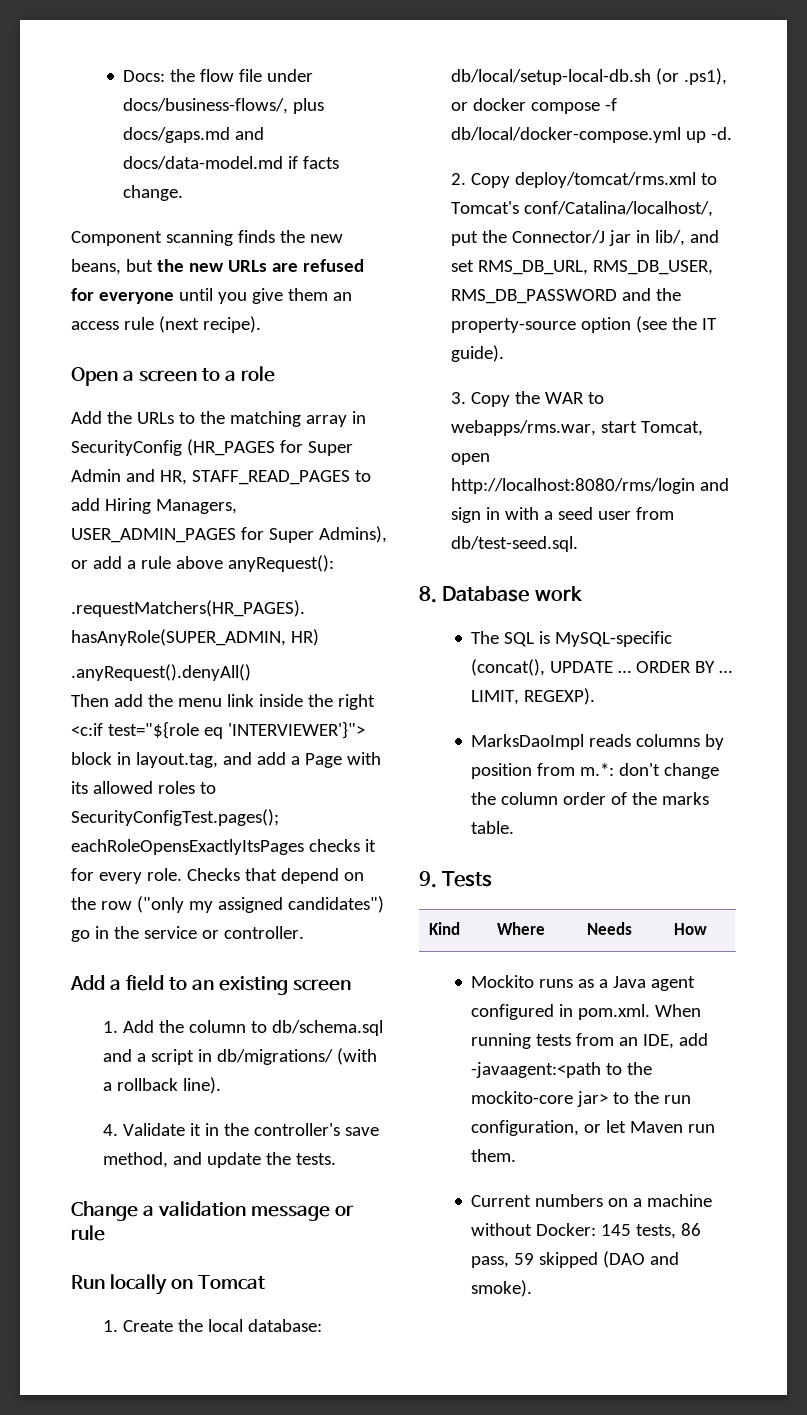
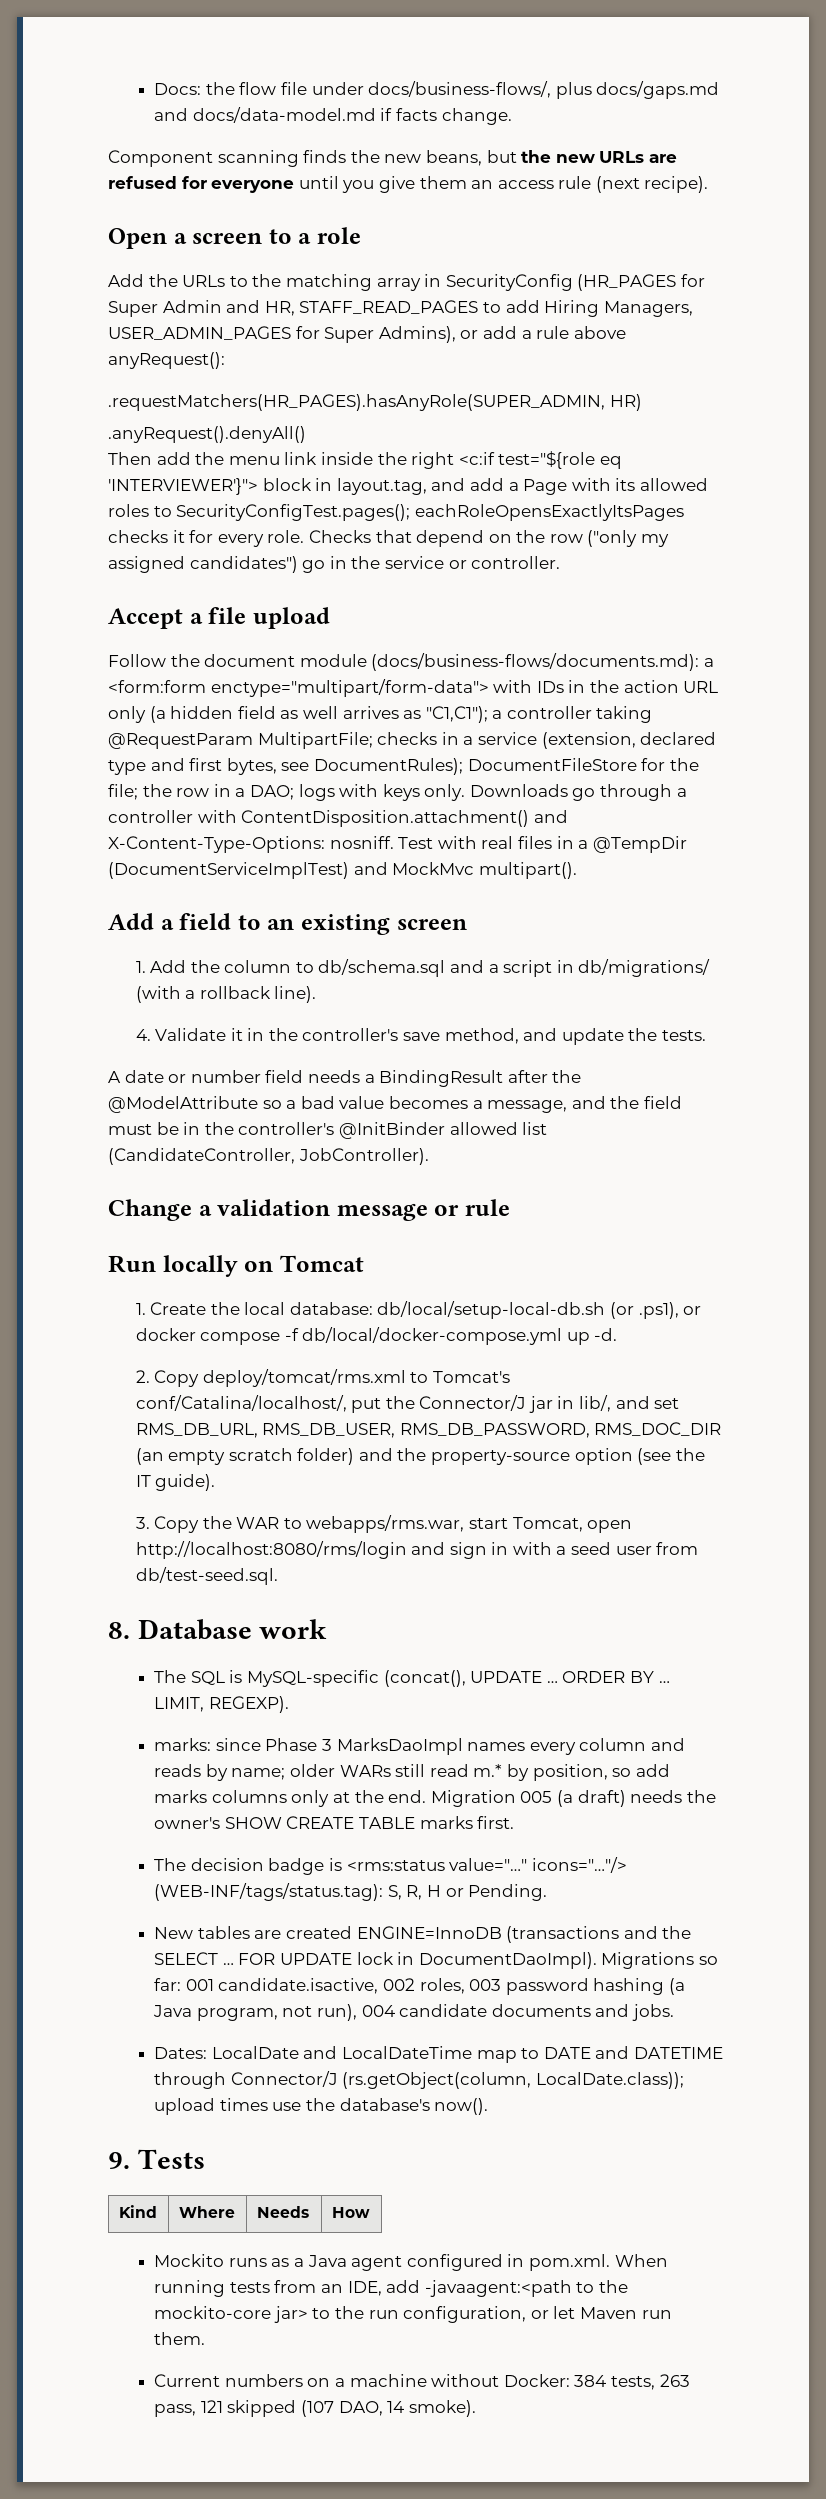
(304, 932) none -> [108,607,330,629] [108,653,714,671] [108,679,719,697] [108,706,653,723] [108,732,717,749] [108,758,699,775] [108,784,687,801] [108,810,568,827] [108,836,687,853] [108,862,577,879] // Accept a file upload // Follow the document module (docs/business-flows/documents.md): a <form:form enctype="multipart/form-data"> with IDs in the action URL only (a hidden field as well arrives as "C1,C1"); a controller taking @RequestParam MultipartFile; checks in a service (extension, declared type and first bytes, see DocumentRules); DocumentFileStore for the file; the row in a DAO; logs with keys only. Downloads go through a controller with ContentDisposition.attachment() and X-Content-Type-Options: nosniff. Test with real files in a @TempDir (DocumentServiceImplTest) and MockMvc multipart().
(336, 1159) none -> [108,1070,582,1087] [108,1096,682,1113] [108,1122,548,1139] [108,1148,429,1165] // A date or number field needs a BindingResult after the @ModelAttribute so a bad value becomes a message, and the field must be in the controller's @InitBinder allowed list (CandidateController, JobController).
[450,289,617,304] RMS_DB_PASSWORD -> [399,1422,722,1438] [135,1448,355,1465] RMS_DB_PASSWORD, RMS_DOC_DIR (an empty scratch folder)
[471,734,725,750] [471,763,720,779] [471,792,710,805] [471,821,515,834] MarksDaoImpl reads columns by position from m.*: don't change the column order of the marks table. -> [154,1738,685,1755] [154,1764,670,1781] [154,1790,716,1807] [154,1816,515,1829] [154,1857,627,1875] [154,1883,548,1901] [154,1926,692,1943] [154,1952,718,1969] [154,1978,685,1995] [153,2004,674,2021] [154,2046,723,2063] [154,2071,684,2089] [154,2098,489,2115] marks: since Phase 3 MarksDaoImpl names every column and reads by name; older WARs still read m.* by position, so add marks columns only at the end. Migration 005 (a draft) needs the owner's SHOW CREATE TABLE marks first. // The decision badge is <rms:status value="…" icons="…"/> (WEB-INF/tags/status.tag): S, R, H or Pending. // New tables are created ENGINE=InnoDB (transactions and the SELECT … FOR UPDATE lock in DocumentDaoImpl). Migrations so far: 001 candidate.isactive, 002 roles, 003 password hashing (a Java program, not run), 004 candidate documents and jobs. // Dates: LocalDate and LocalDateTime map to DATE and DATETIME through Connector/J (rs.getObject(column, LocalDate.class)); upload times use the database's now().
[601,1223,702,1239] [471,1251,680,1268] 145 tests, 86 pass, 59 skipped (DAO and -> [574,2374,690,2390] [154,2400,405,2417] 384 tests, 263 pass, 121 skipped (107 DAO, 14

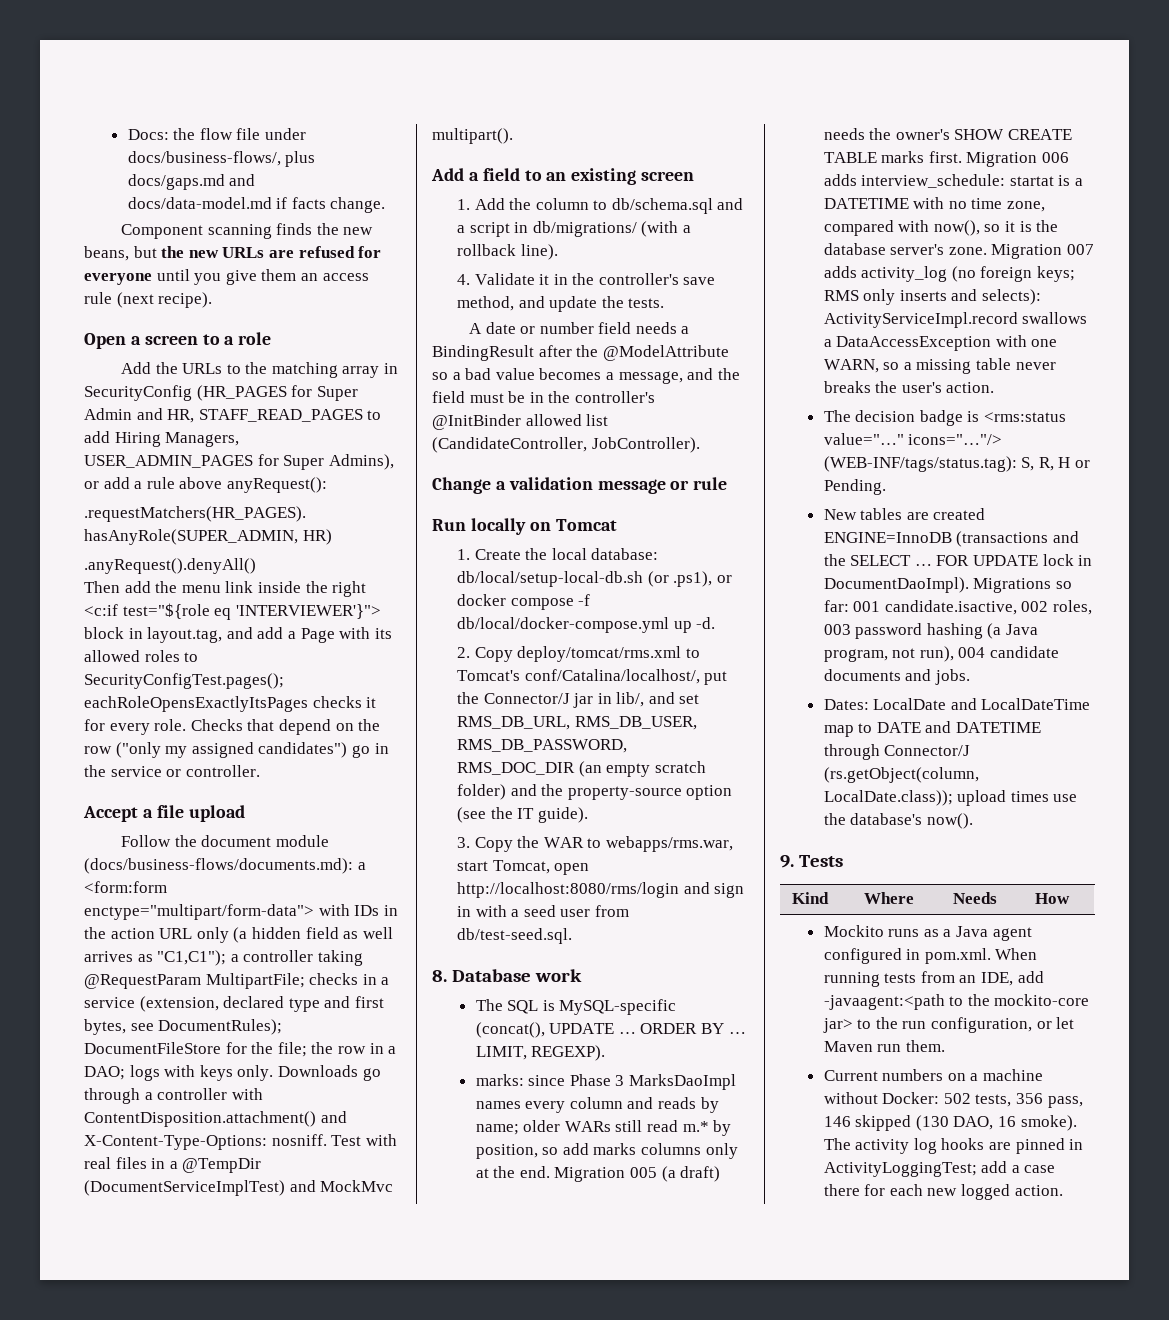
(515, 1822) none -> [966,152,1069,167] [823,174,1083,188] [823,197,1045,212] [823,220,1059,236] [823,243,1094,259] [823,266,1075,282] [823,289,1041,305] [823,312,1088,328] [823,335,1058,351] [823,358,1056,374] [823,381,995,393] Migration 006 adds interview_schedule: startat is a DATETIME with no time zone, compared with now(), so it is the database server's zone. Migration 007 adds activity_log (no foreign keys; RMS only inserts and selects): ActivityServiceImpl.record swallows a DataAccessException with one WARN, so a missing table never breaks the user's action.
[574,2374,690,2390] [154,2400,476,2417] 384 tests, 263 pass, 121 skipped (107 DAO, 14 smoke). -> [943,1093,1083,1108] [823,1115,1077,1131] [823,1138,1084,1154] [823,1161,1056,1177] [823,1184,1063,1200] 502 tests, 356 pass, 146 skipped (130 DAO, 16 smoke). The activity log hooks are pinned in ActivityLoggingTest; add a case there for each new logged action.

